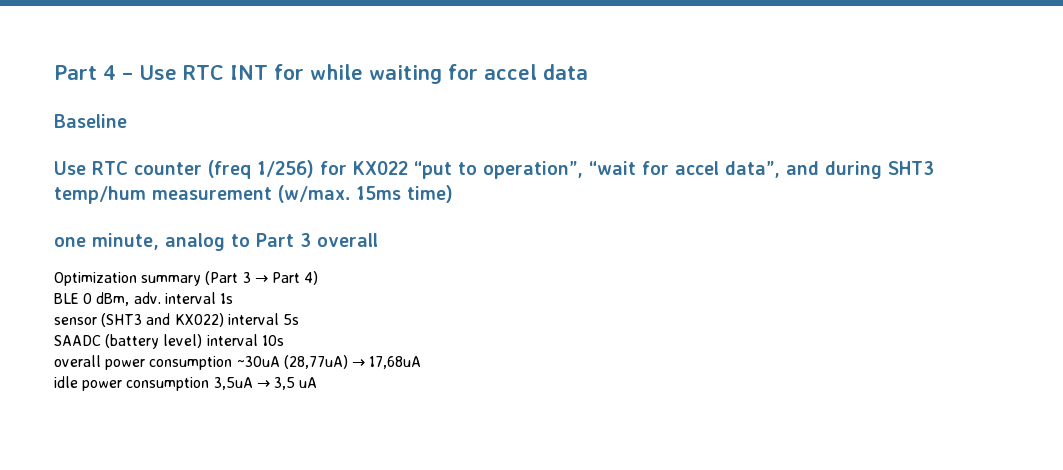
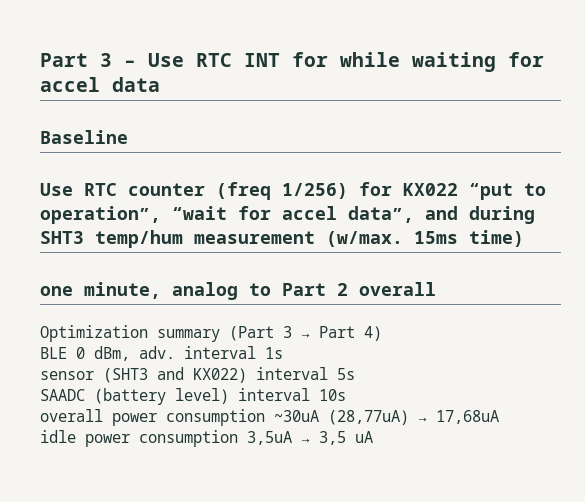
[54,65,116,80] Part 4 -> [40,53,112,67] Part 3
[300,233,311,247] 3 -> [337,283,348,296] 2

